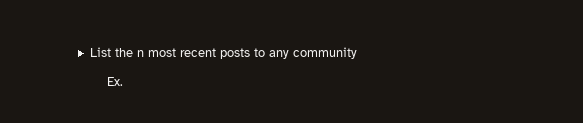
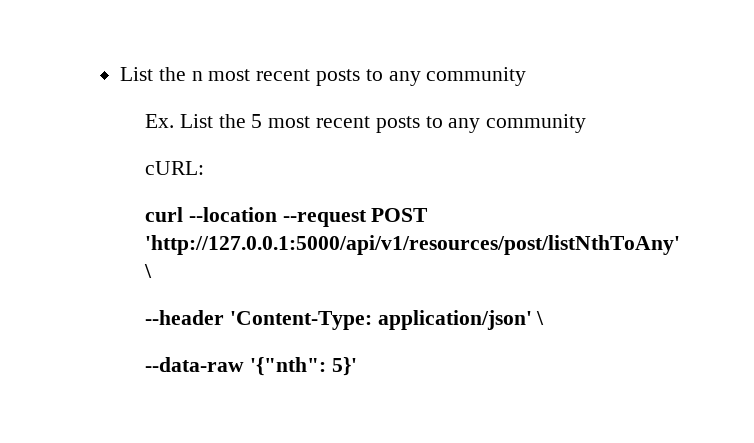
(124, 81) none -> [179,114,587,133] [144,161,204,175] [144,207,429,227] [144,235,680,255] [143,264,152,278] [144,310,545,330] [144,357,357,376] List the 5 most recent posts to any community // cURL: // curl --location --request POST 'http://127.0.0.1:5000/api/v1/resources/post/listNthToAny' \ // --header 'Content-Type: application/json' \ // --data-raw '{"nth": 5}'

